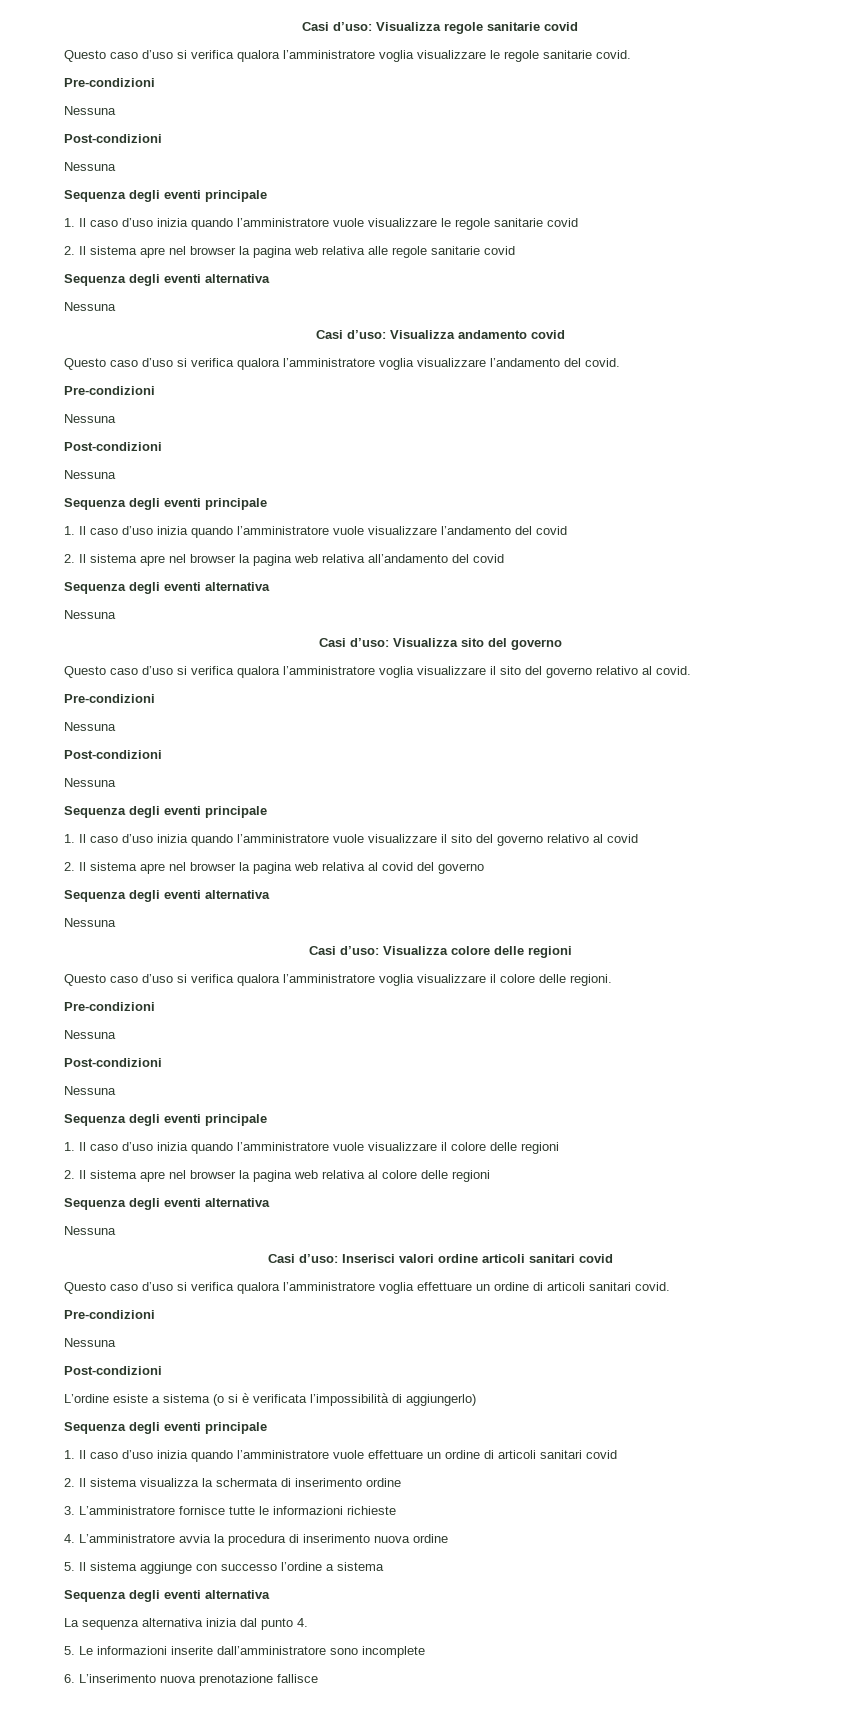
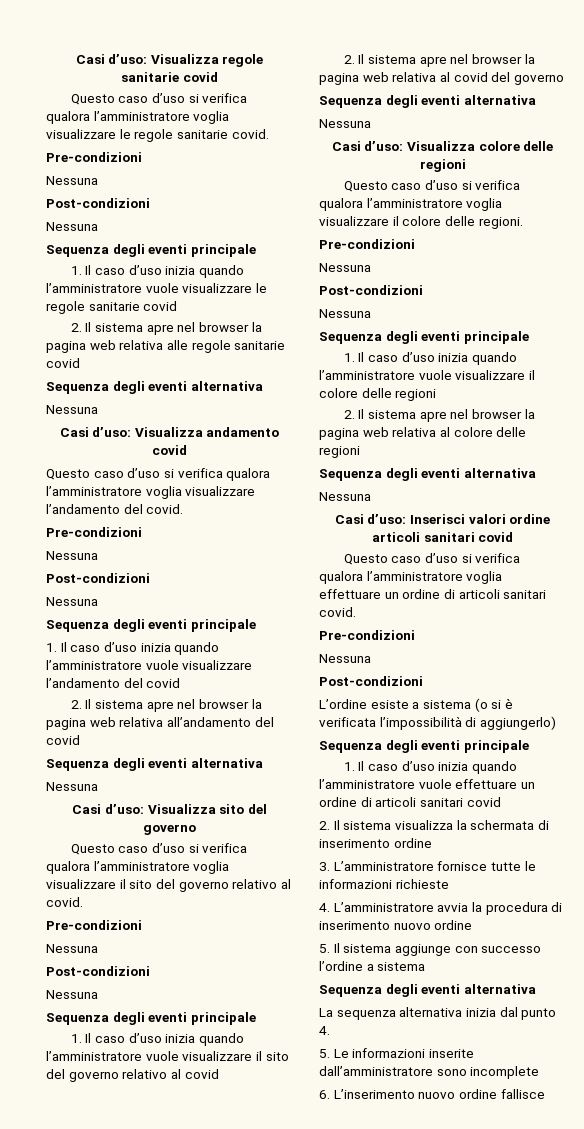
[374,1536,410,1543] nuova -> [393,923,431,930] nuovo
[160,1674,273,1686] nuova prenotazione -> [418,1089,497,1099] nuovo ordine

